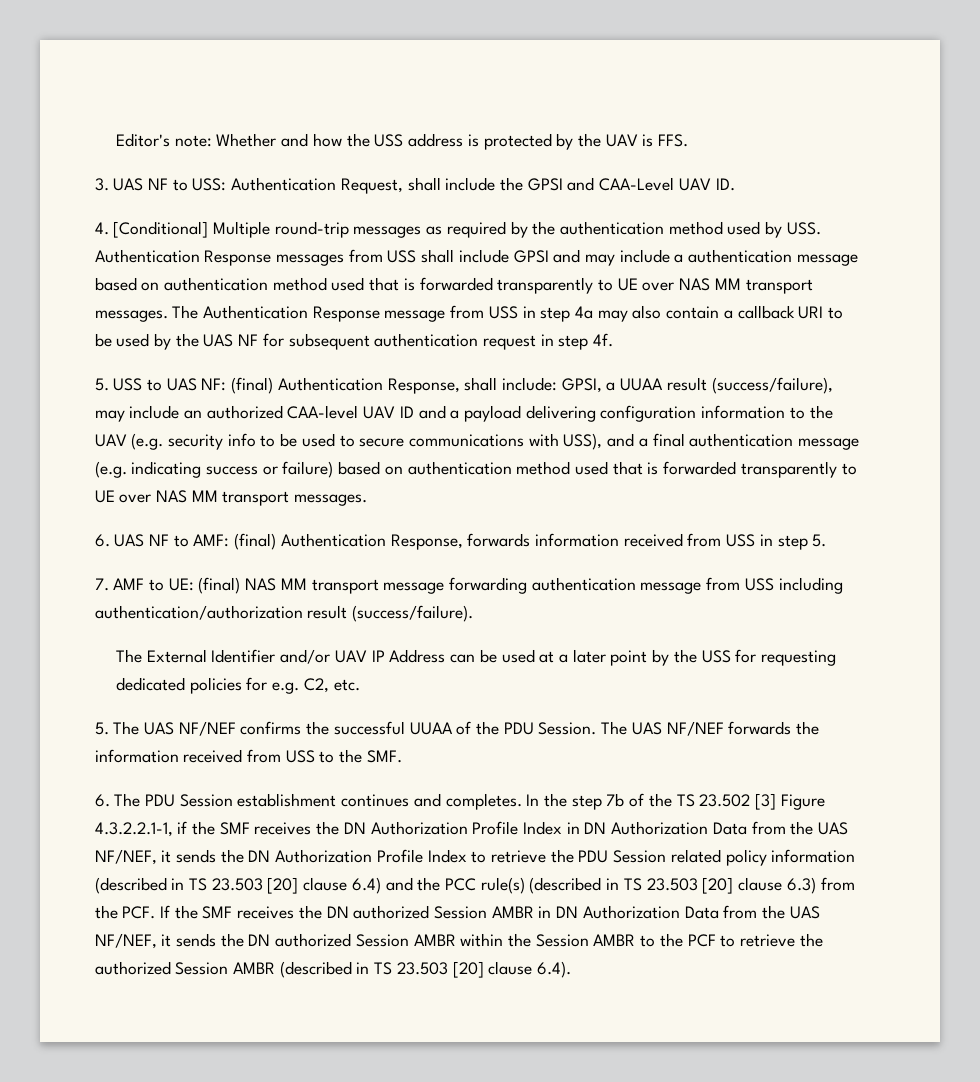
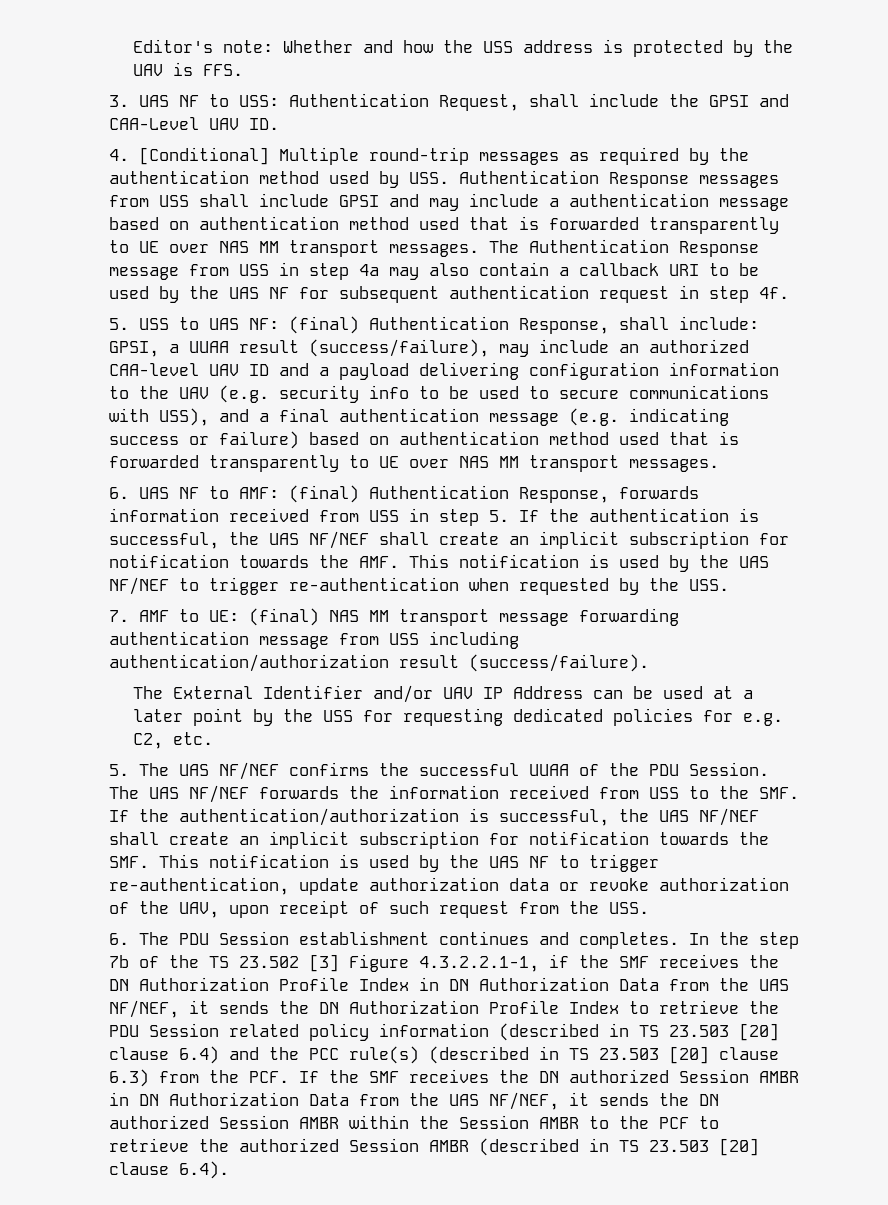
(827, 540) none -> [519,508,760,522] [109,531,790,549] [109,554,770,572] [109,577,730,595] If the authentication is successful, the UAS NF/NEF shall create an implicit subscription for notification towards the AMF. This notification is used by the UAS NF/NEF to trigger re-authentication when requested by the USS.
(402, 756) none -> [109,808,760,826] [109,831,770,849] [109,854,660,872] [109,877,790,895] [109,900,650,918] If the authentication/authorization is successful, the UAS NF/NEF shall create an implicit subscription for notification towards the SMF. This notification is used by the UAS NF to trigger re-authentication, update authorization data or revoke authorization of the UAV, upon receipt of such request from the USS.

